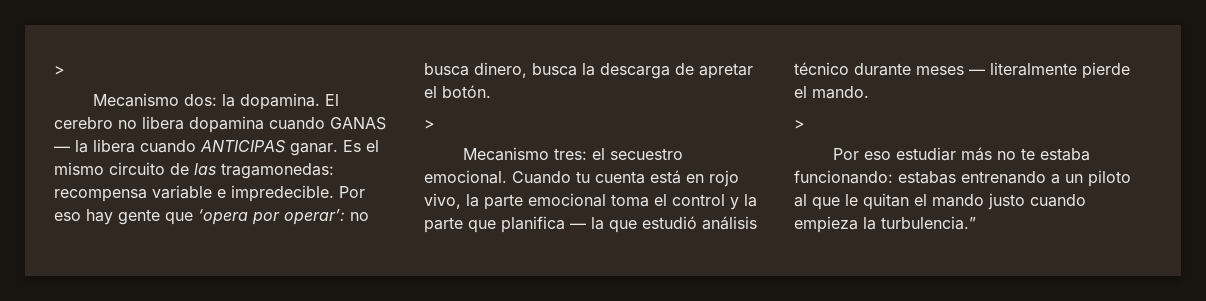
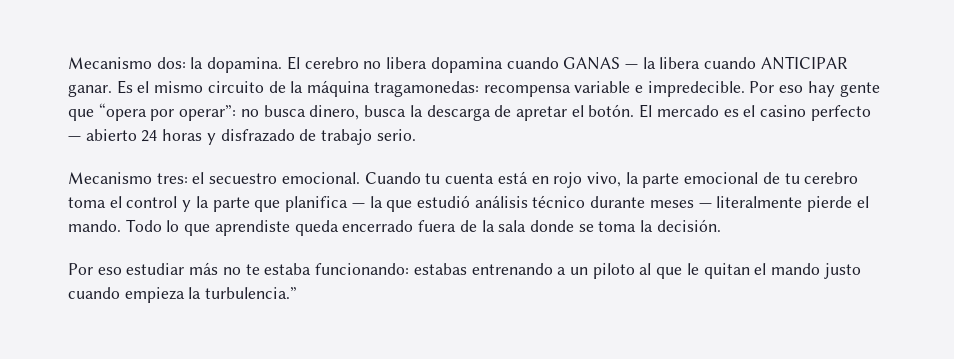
[54,66,65,75] > // -> (68, 63) none
[200,140,286,153] ANTICIPAS -> [760,56,848,70] ANTICIPAR
[194,163,216,175] las -> [290,80,371,97] la máquina
[198,209,345,225] ‘opera por operar’: -> [98,103,237,121] “opera por operar”:
[424,120,435,129] // > -> [639,104,871,121] [68,129,416,145] El mercado es el casino perfecto — abierto 24 horas y disfrazado de trabajo serio.
(606, 200) none -> [762,172,859,184] de tu cerebro
[794,120,805,129] // > -> [125,219,721,236] Todo lo que aprendiste queda encerrado fuera de la sala donde se toma la decisión.

